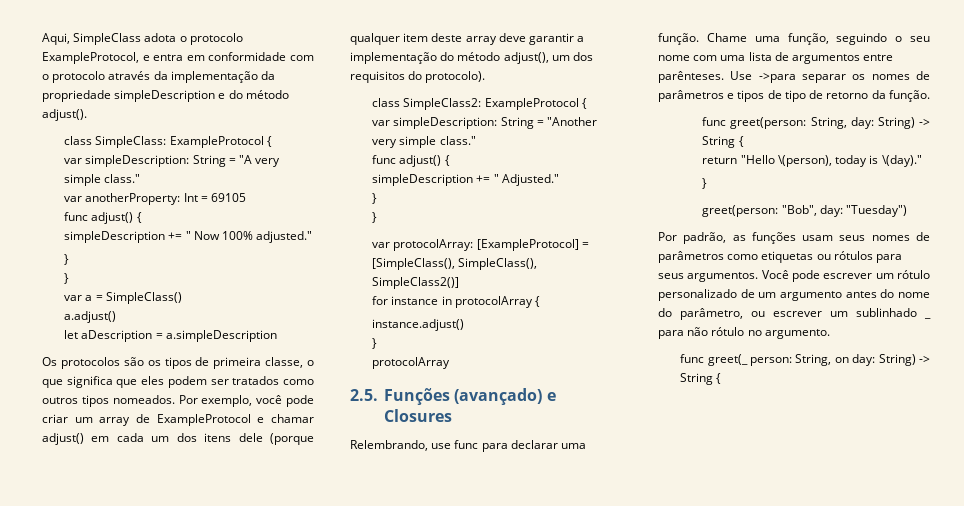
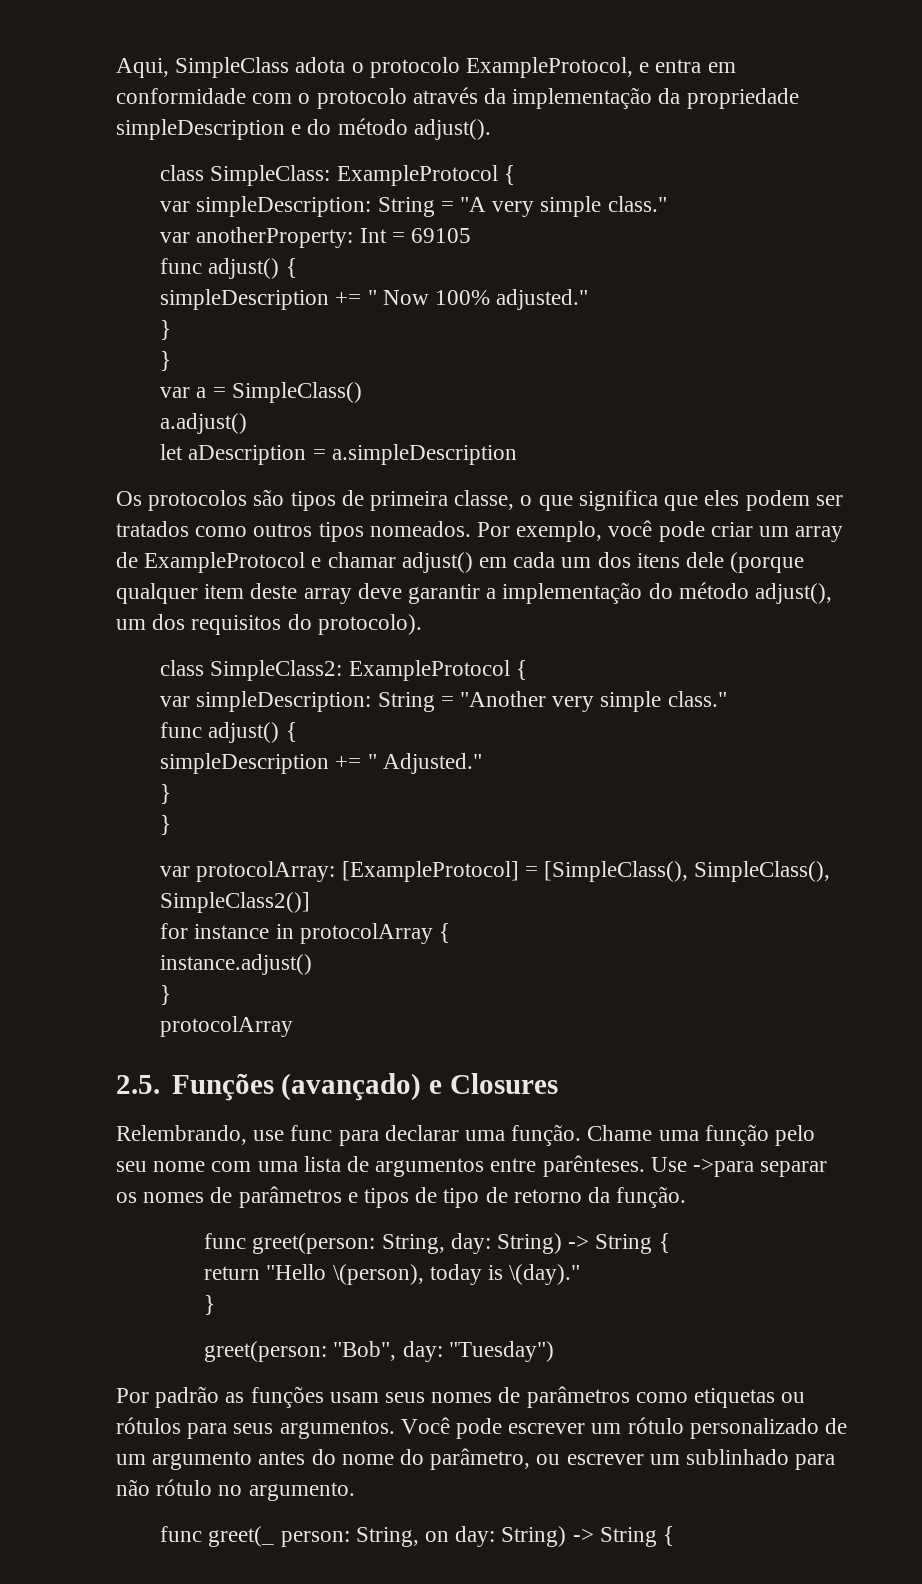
[147,360,161,366] os -> (285, 497) none
[787,33,903,45] função, seguindo o -> [704,1124,816,1146] função pelo
[683,232,727,244] padrão, -> [155,1386,220,1408] padrão
[924,317,931,319] _ -> (790, 1457) none

